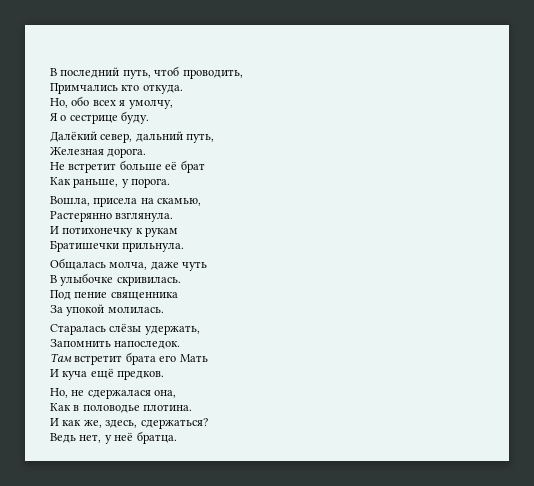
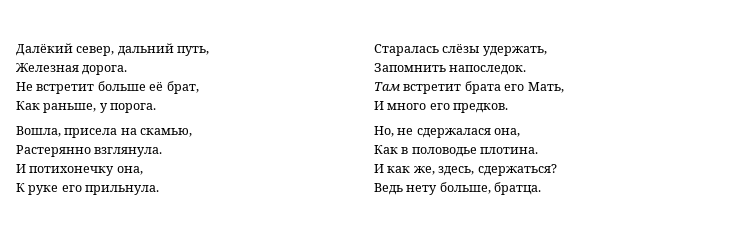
[50,66,243,79] [50,83,183,94] [50,96,173,109] [50,111,150,124] В последний путь, чтоб проводить, // Примчались кто откуда. // Но, обо всех я умолчу, // Я о сестрице буду. // -> (16, 49) none
[180,160,205,173] брат -> [166,81,199,94] брат,
[135,227,179,237] [50,240,185,252] [50,258,208,271] [50,273,181,286] [50,290,178,300] [50,304,164,316] к рукам // Братишечки прильнула. // Общалась молча, даже чуть // В улыбочке скривилась. // Под пение священника // За упокой молилась. -> [116,166,143,175] [16,183,160,195] она, // К руке его прильнула.
[179,354,208,362] [50,368,114,380] Мать // И куча ещё -> [527,82,564,93] [374,101,450,110] Мать, // И много его
[79,432,134,444] нет, у неё -> [406,182,491,195] нету больше,

